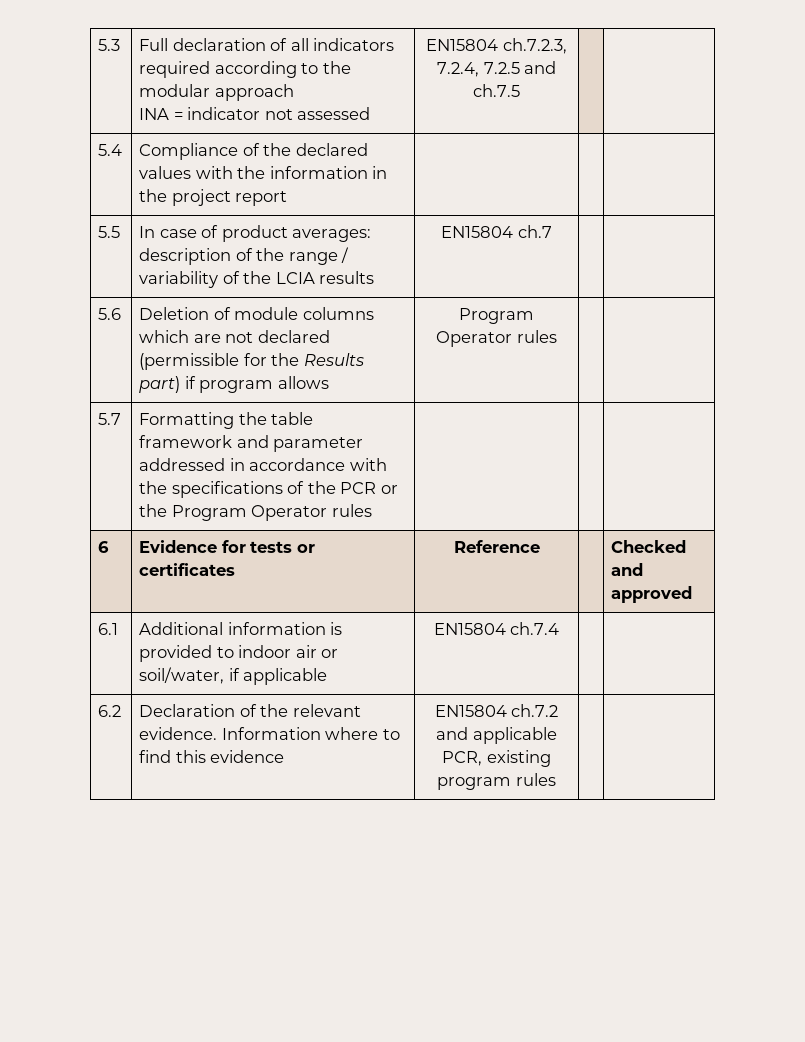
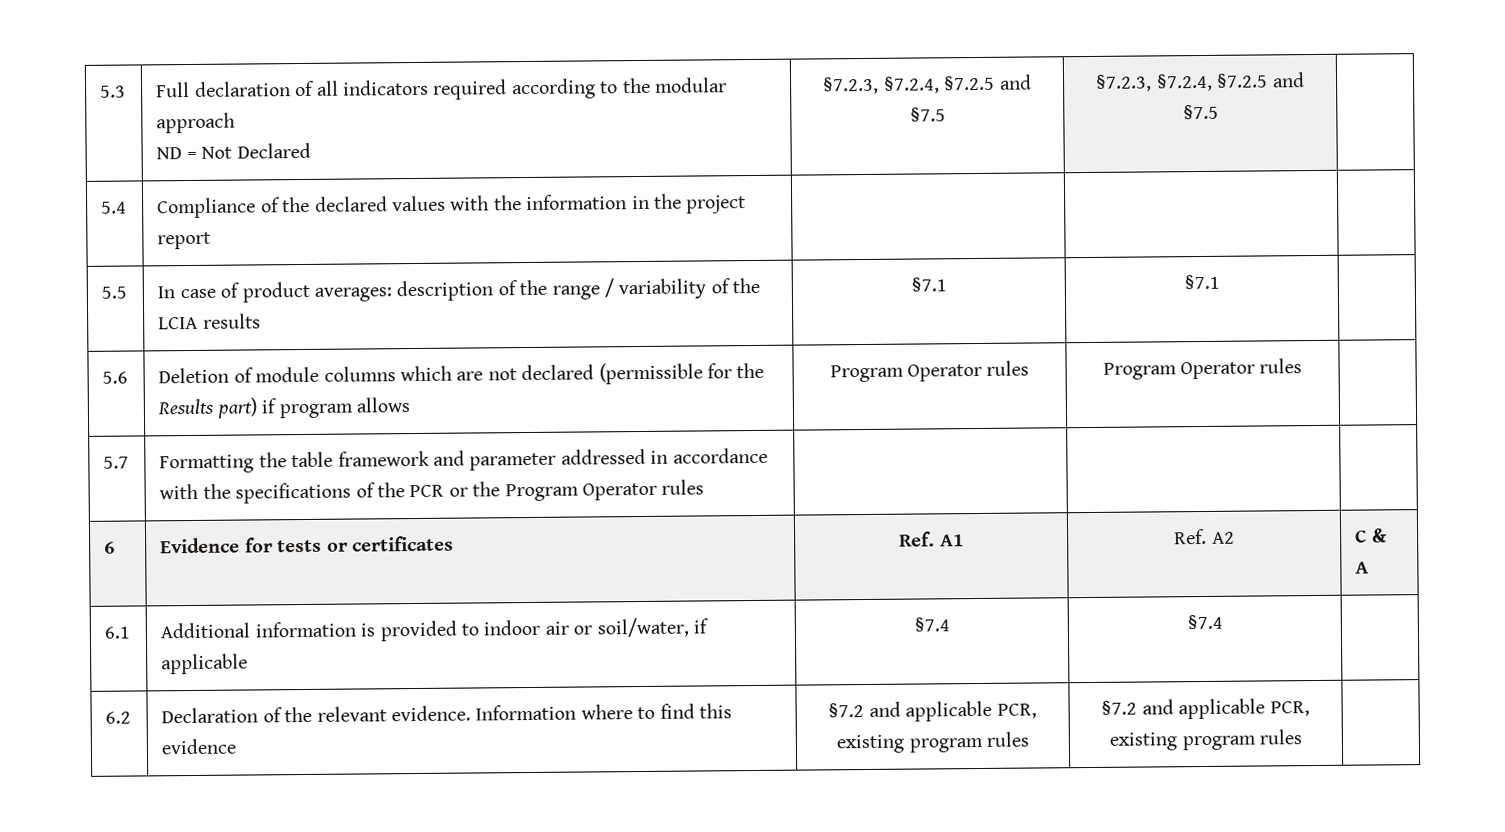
[139,107,371,120] [426,38,567,54] [437,61,556,77] [473,84,520,97] INA = indicator not assessed | EN15804 ch.7.2.3, 7.2.4, 7.2.5 and ch.7.5 | -> [156,142,311,160] [822,74,1032,95] [909,107,946,122] [1095,72,1305,92] [1182,104,1219,120] ND = Not Declared | §7.2.3, §7.2.4, §7.2.5 and §7.5 | §7.2.3, §7.2.4, §7.2.5 and §7.5
[441,225,552,238] EN15804 ch.7 | -> [910,277,947,292] [1183,274,1220,290] §7.1 | §7.1
(557, 336) none -> [1102,358,1303,380] Program Operator rules
[453,540,540,553] [611,540,687,553] [611,563,644,576] [611,586,693,603] Reference | | Checked and approved -> [899,531,964,547] [1174,528,1235,545] [1355,528,1388,543] [1355,561,1370,574] Ref. A1 | Ref. A2 | C & A
[433,622,560,635] EN15804 ch.7.4 | -> [913,617,950,632] [1186,614,1223,630] §7.4 | §7.4
[434,704,559,717] [436,727,557,744] [442,750,551,767] [437,773,556,790] EN15804 ch.7.2 and applicable PCR, existing program rules | -> [828,700,1037,722] [836,731,1029,754] [1101,698,1310,720] [1109,729,1302,751] §7.2 and applicable PCR, existing program rules | §7.2 and applicable PCR, existing program rules

